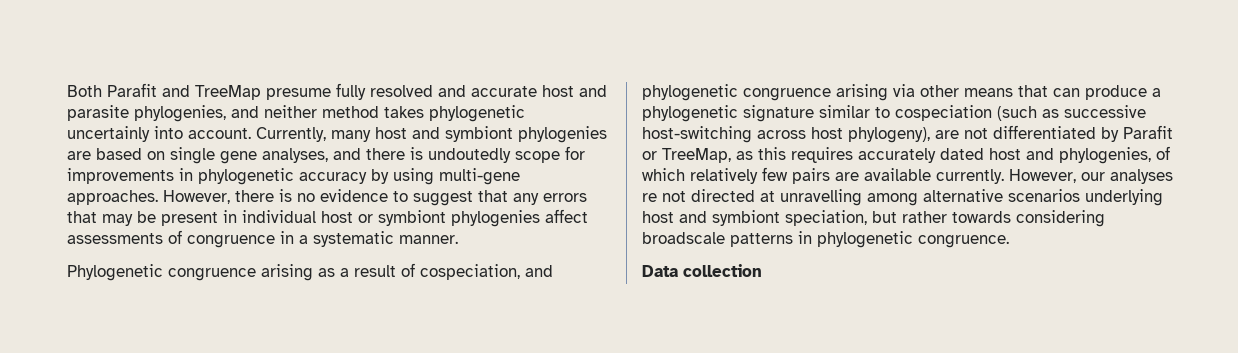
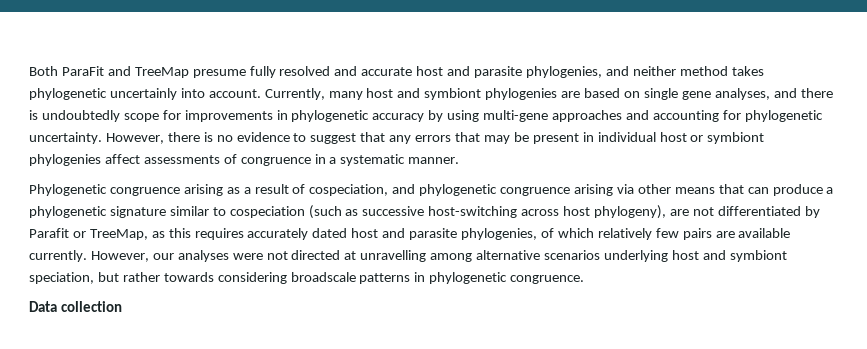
[107,83,157,97] Parafit -> [61,66,104,76] ParaFit
[428,148,511,163] undoutedly -> [41,110,120,122] undoubtedly
[67,190,158,205] approaches. -> [552,110,823,122] [29,132,102,144] approaches and accounting for phylogenetic uncertainty.
(1054, 154) none -> [409,228,458,240] parasite
[642,193,657,202] re -> [232,253,263,260] were

